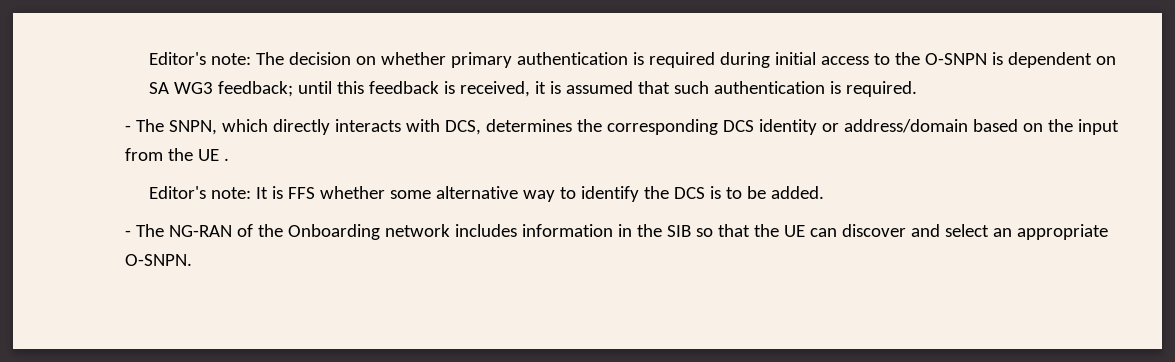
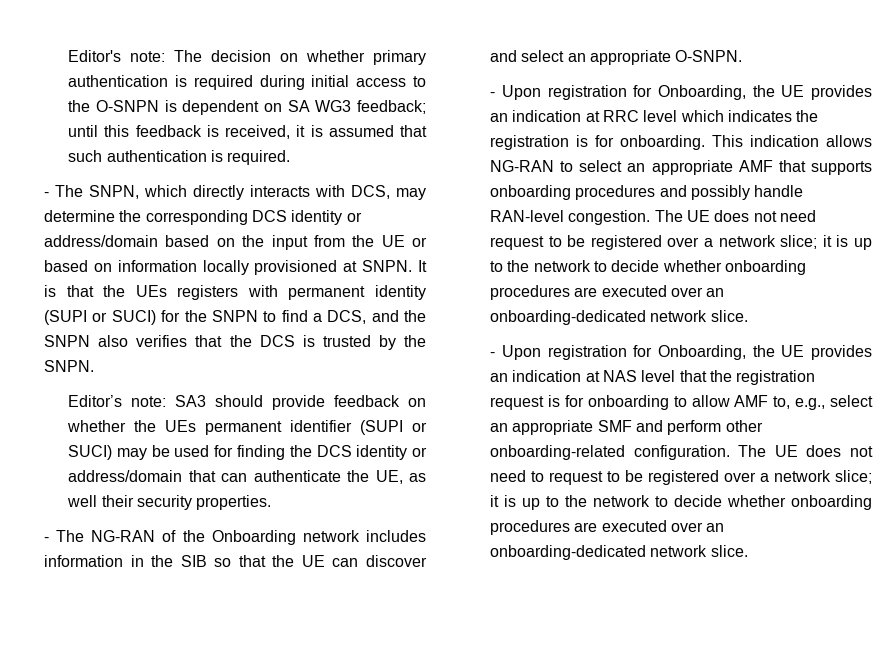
[486,119,573,132] determines -> [396,188,427,200] [44,210,116,222] may determine
[224,158,230,161] [149,186,825,202] . // Editor's note: It is FFS whether some alternative way to identify the DCS is to be added. -> [412,237,428,247] [44,260,427,275] [44,285,426,300] [44,310,427,325] [44,335,427,350] [44,360,95,372] [68,395,426,410] [67,420,428,435] [68,445,427,460] [68,470,426,484] [67,495,272,510] or based on information locally provisioned at SNPN. It is that the UEs registers with permanent identity (SUPI or SUCI) for the SNPN to find a DCS, and the SNPN also verifies that the DCS is trusted by the SNPN. // Editor’s note: SA3 should provide feedback on whether the UEs permanent identifier (SUPI or SUCI) may be used for finding the DCS identity or address/domain that can authenticate the UE, as well their security properties.
(193, 260) none -> [490,85,872,100] [490,110,819,122] [490,135,873,150] [490,160,872,175] [490,185,804,200] [490,210,817,225] [490,235,872,250] [490,260,807,275] [490,285,725,300] [490,310,748,325] [490,345,872,360] [490,370,816,385] [490,395,873,410] [490,420,763,435] [490,445,873,460] [490,470,872,485] [490,495,872,510] [490,520,725,535] [490,545,748,560] // - Upon registration for Onboarding, the UE provides an indication at RRC level which indicates the registration is for onboarding. This indication allows NG-RAN to select an appropriate AMF that supports onboarding procedures and possibly handle RAN-level congestion. The UE does not need request to be registered over a network slice; it is up to the network to decide whether onboarding procedures are executed over an onboarding-dedicated network slice. // - Upon registration for Onboarding, the UE provides an indication at NAS level that the registration request is for onboarding to allow AMF to, e.g., select an appropriate SMF and perform other onboarding-related configuration. The UE does not need to request to be registered over a network slice; it is up to the network to decide whether onboarding procedures are executed over an onboarding-dedicated network slice.

